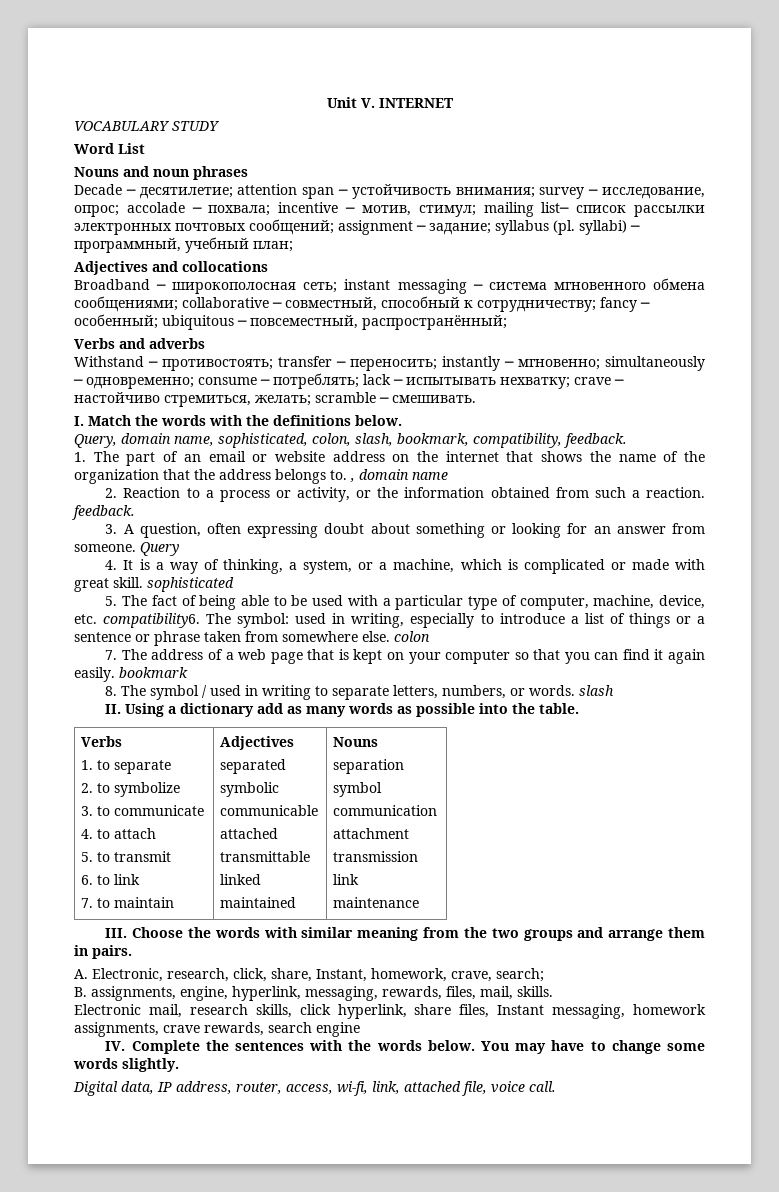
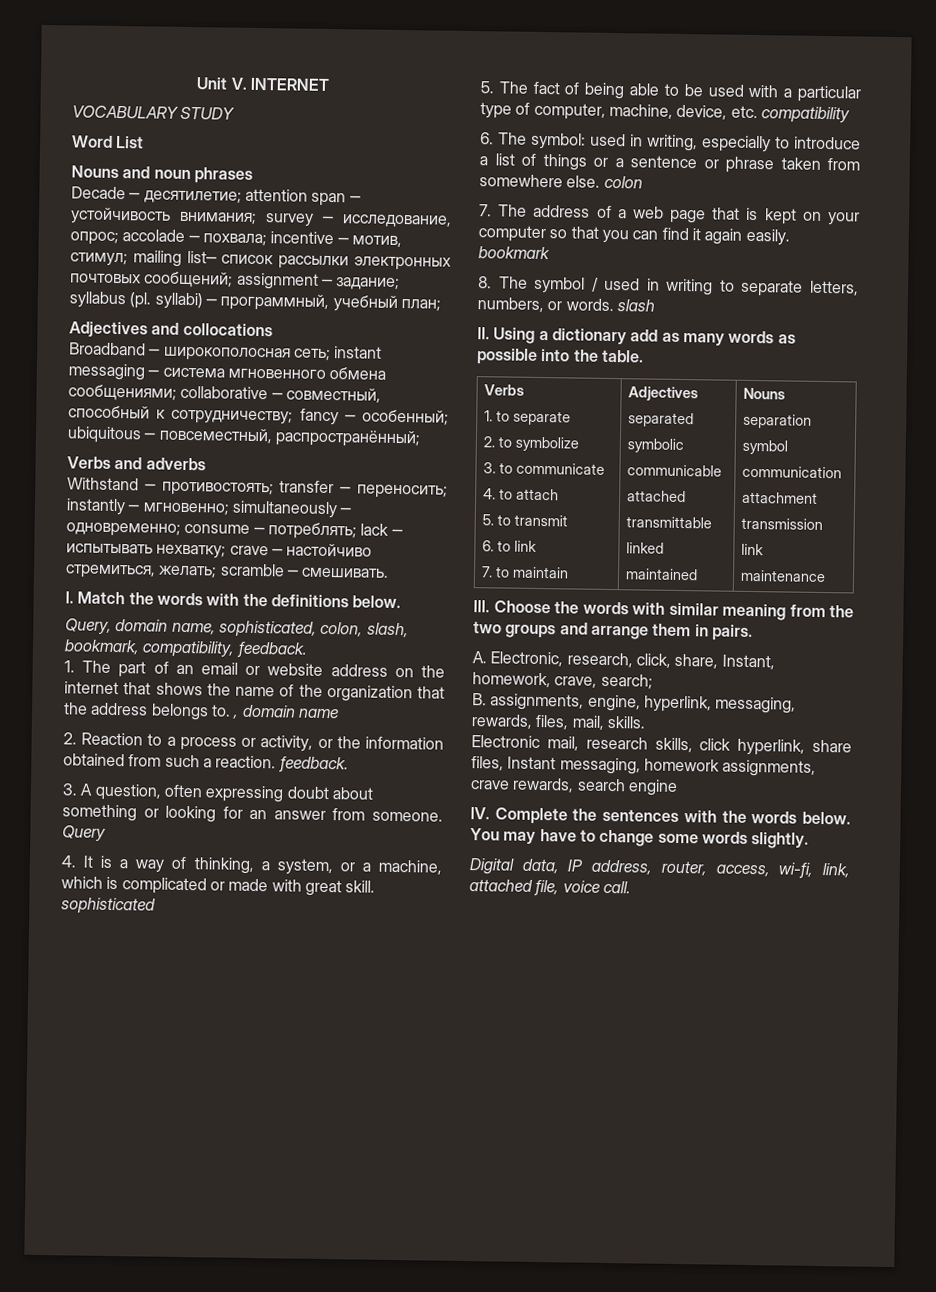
[103,613,201,628] compatibility6. -> [760,106,850,124] [480,132,494,145] compatibility // 6.

